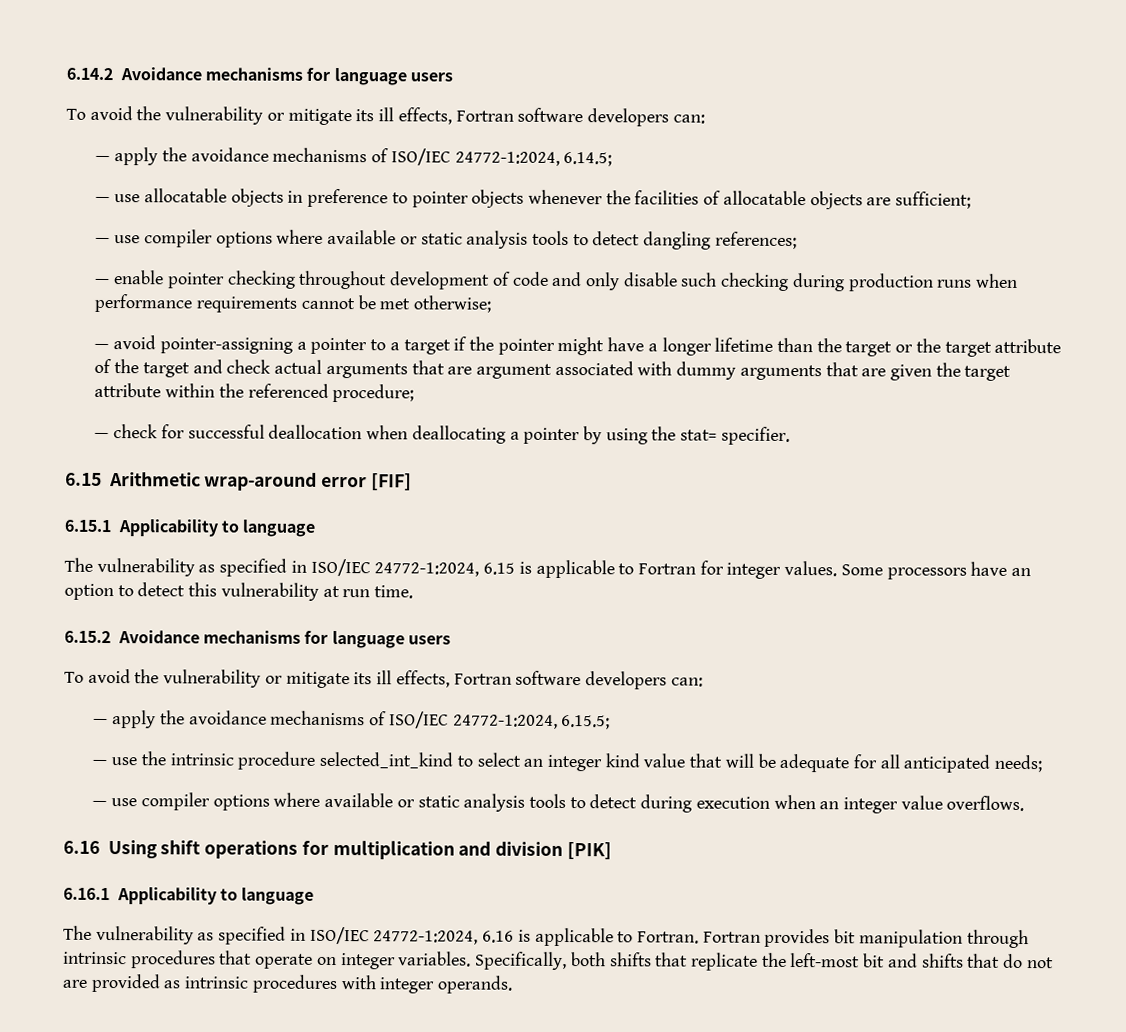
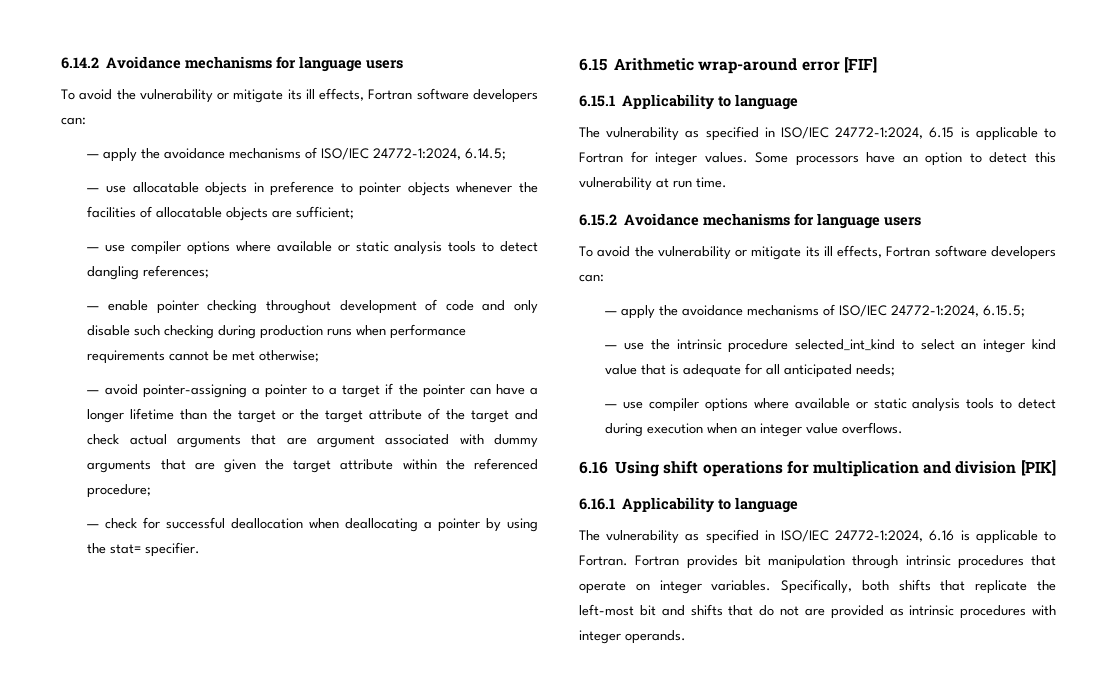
[557,336,605,356] might -> [469,387,491,395] can
[724,753,776,768] will be -> [670,364,680,375] is

